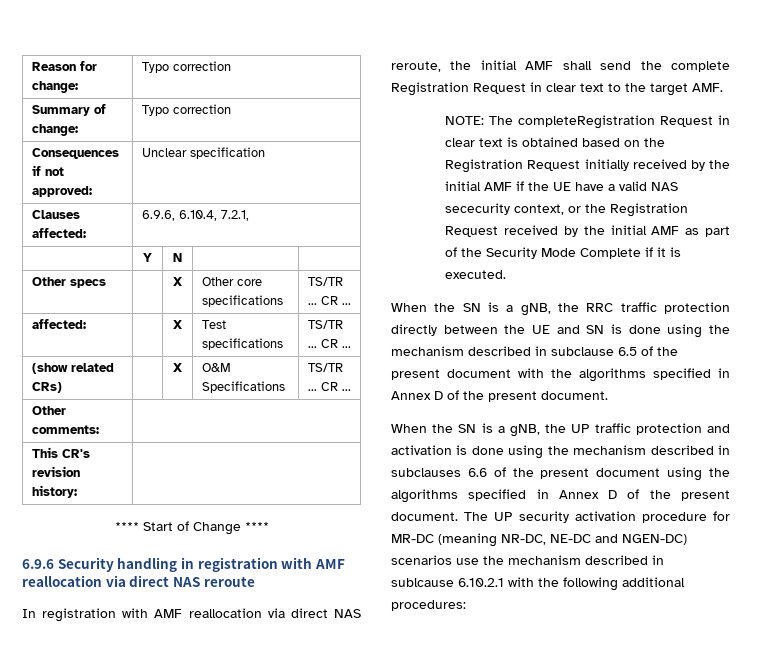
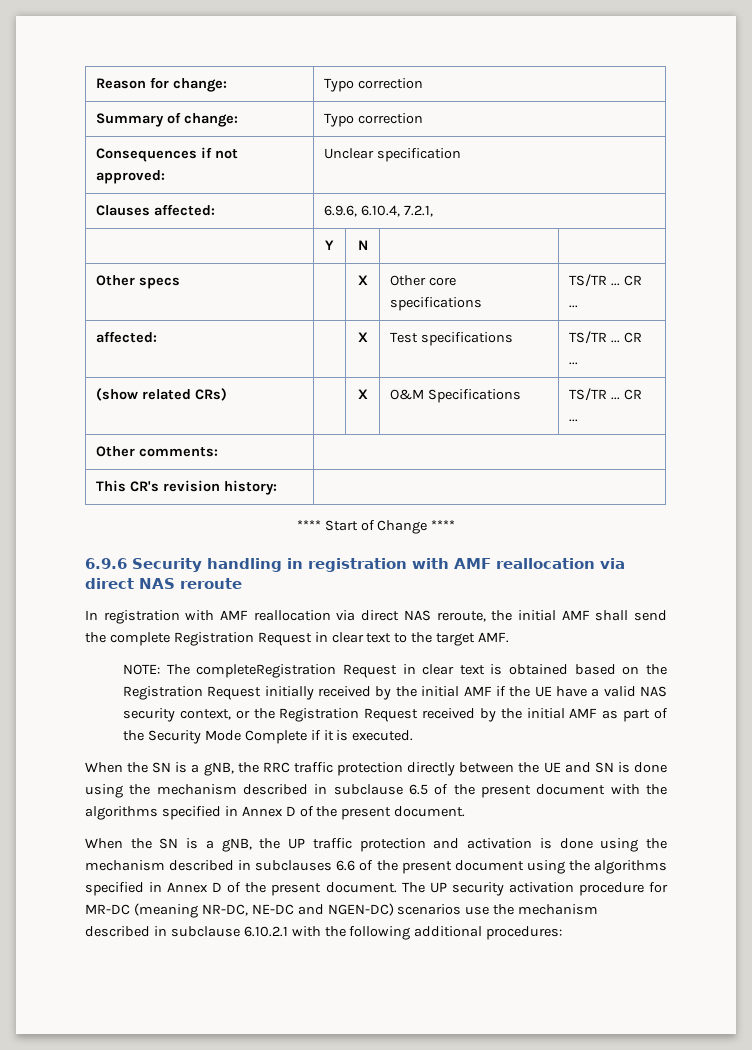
[445,203,511,215] sececurity -> [122,708,175,722] security
[391,578,454,587] sublcause -> [170,926,240,937] subclause

